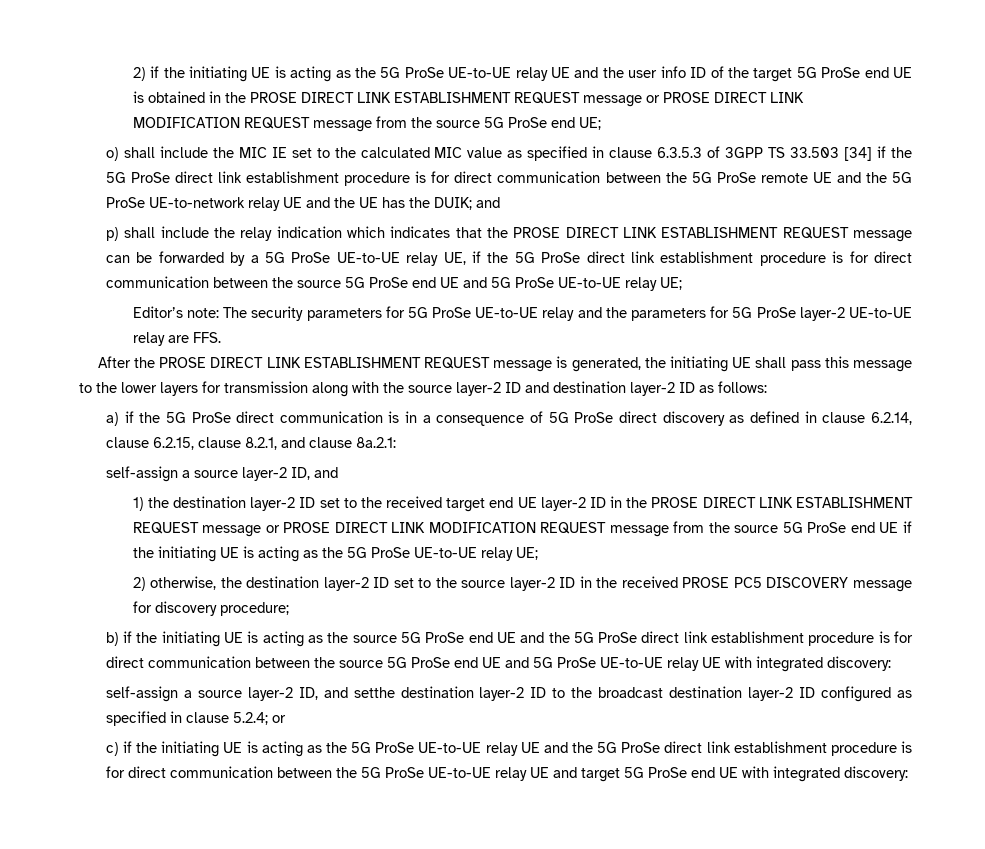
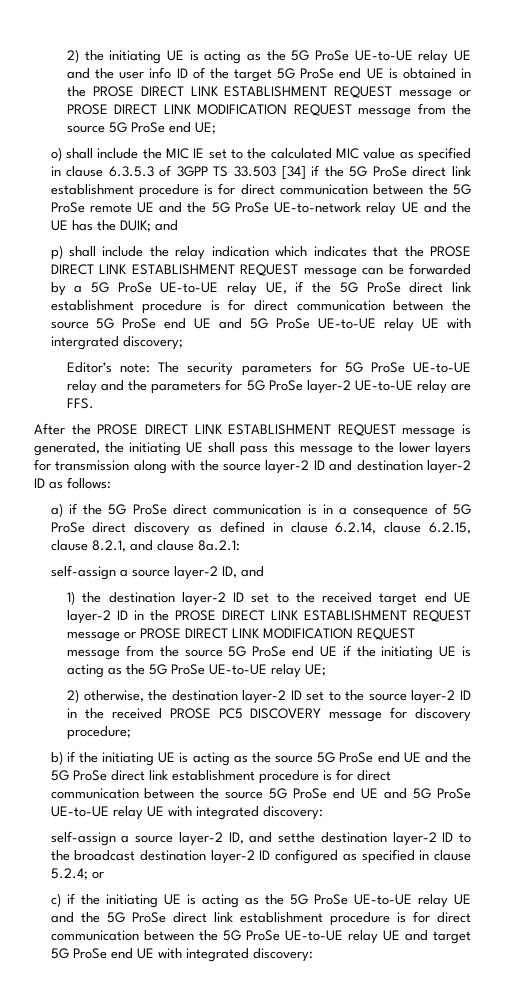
[132,66,160,81] 2) if -> [67,49,80,63] 2)
[659,277,682,290] UE; -> [422,318,471,329] [50,336,183,350] UE with intergrated discovery;

